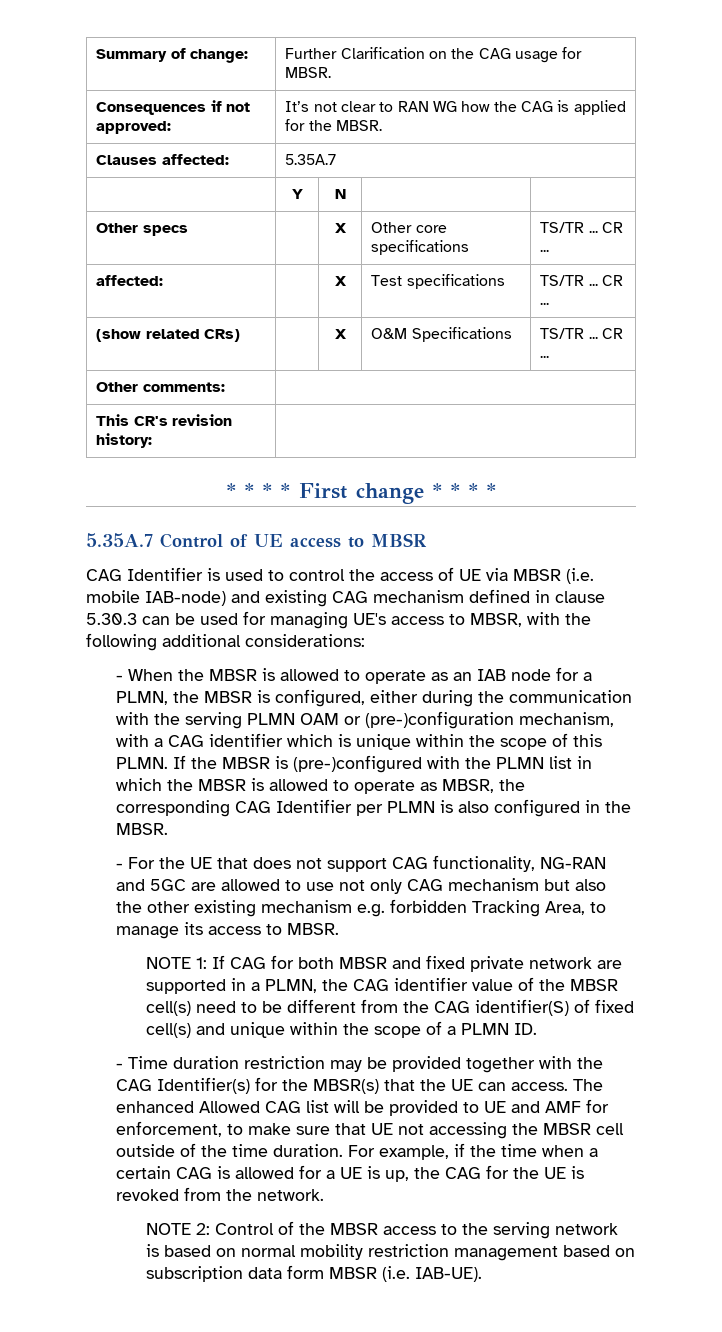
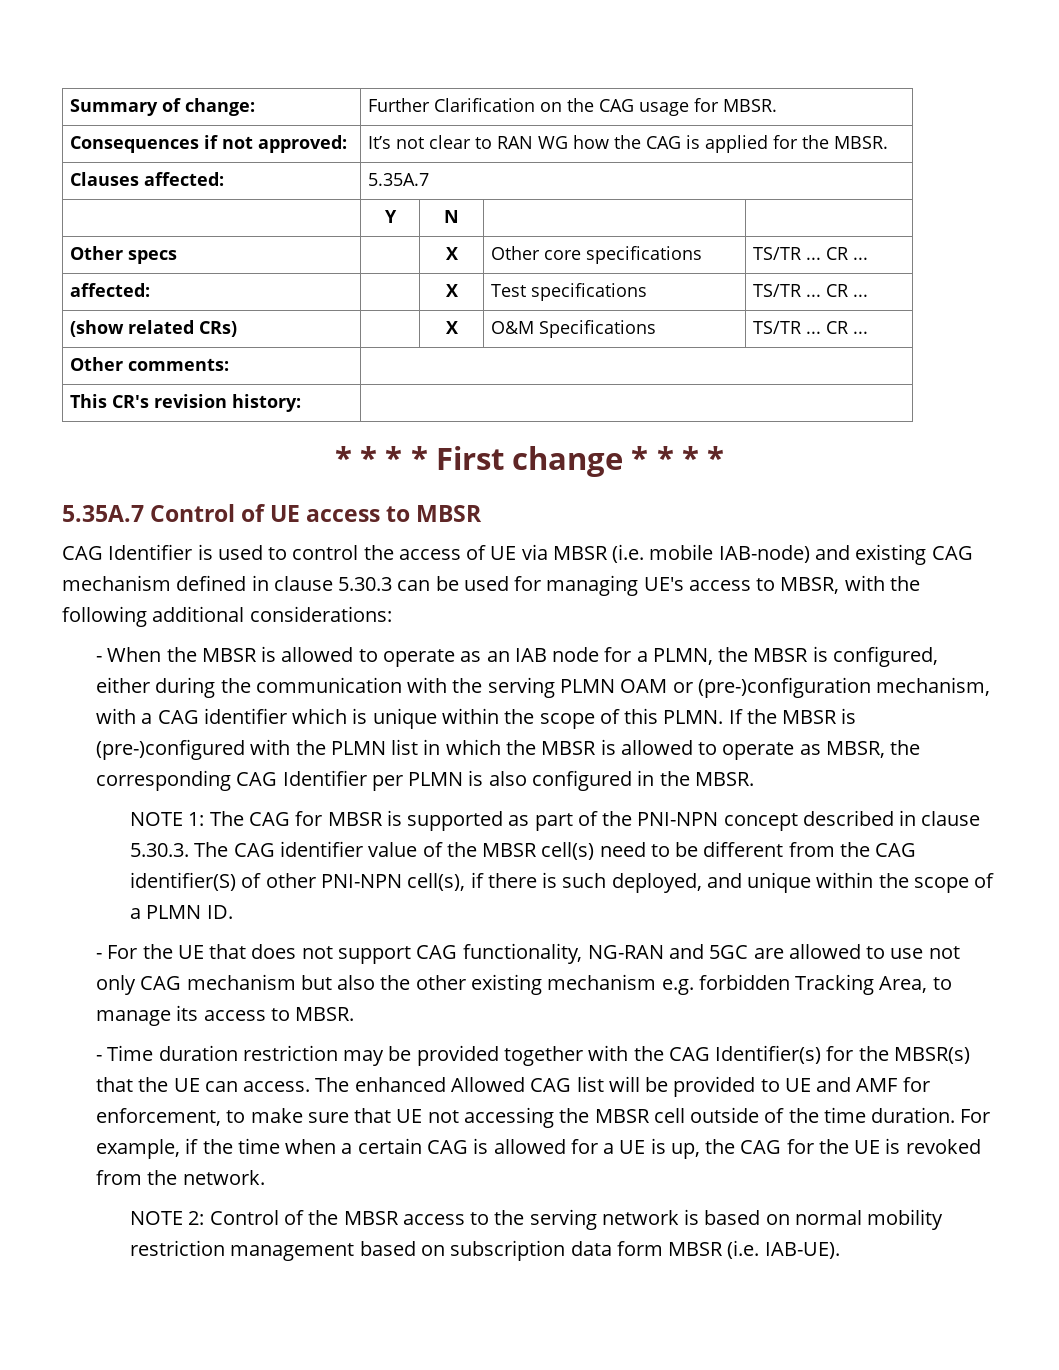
(169, 829) none -> [130,810,981,831] [130,841,917,860] [130,872,995,893] [130,905,233,919] // NOTE 1: The CAG for MBSR is supported as part of the PNI-NPN concept described in clause 5.30.3. The CAG identifier value of the MBSR cell(s) need to be different from the CAG identifier(S) of other PNI-NPN cell(s), if there is such deployed, and unique within the scope of a PLMN ID.
[146,955,623,972] [146,977,619,994] [146,999,635,1016] [146,1021,538,1038] // NOTE 1: If CAG for both MBSR and fixed private network are supported in a PLMN, the CAG identifier value of the MBSR cell(s) need to be different from the CAG identifier(S) of fixed cell(s) and unique within the scope of a PLMN ID. -> (355, 1014) none

